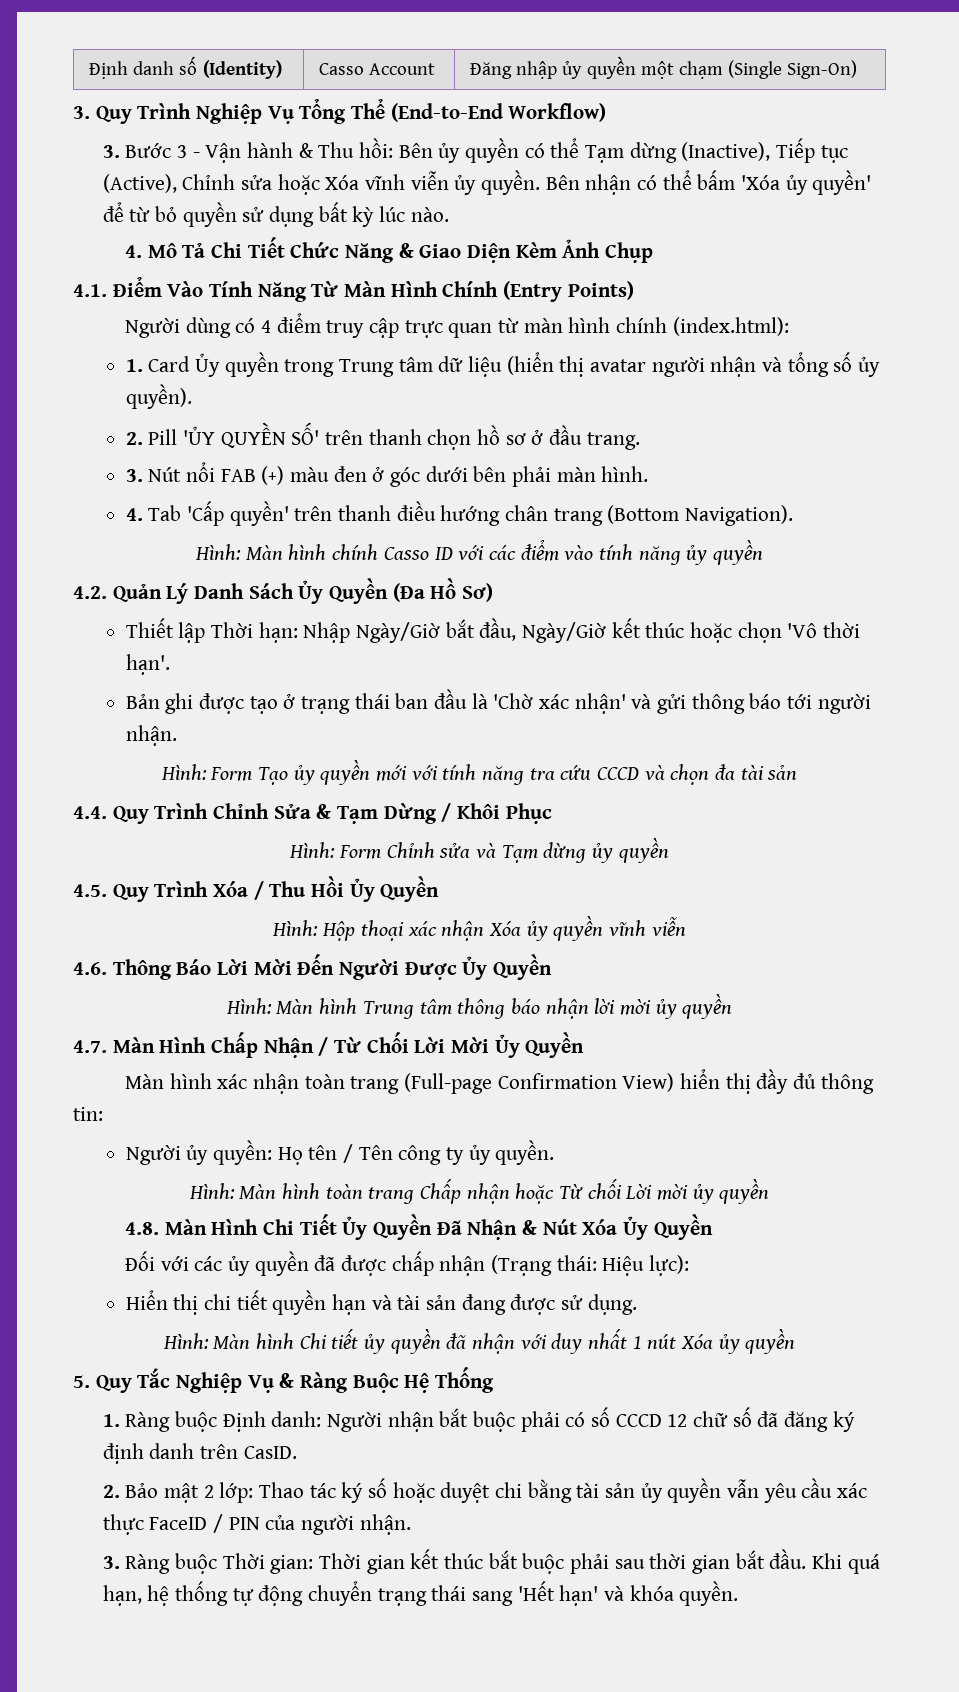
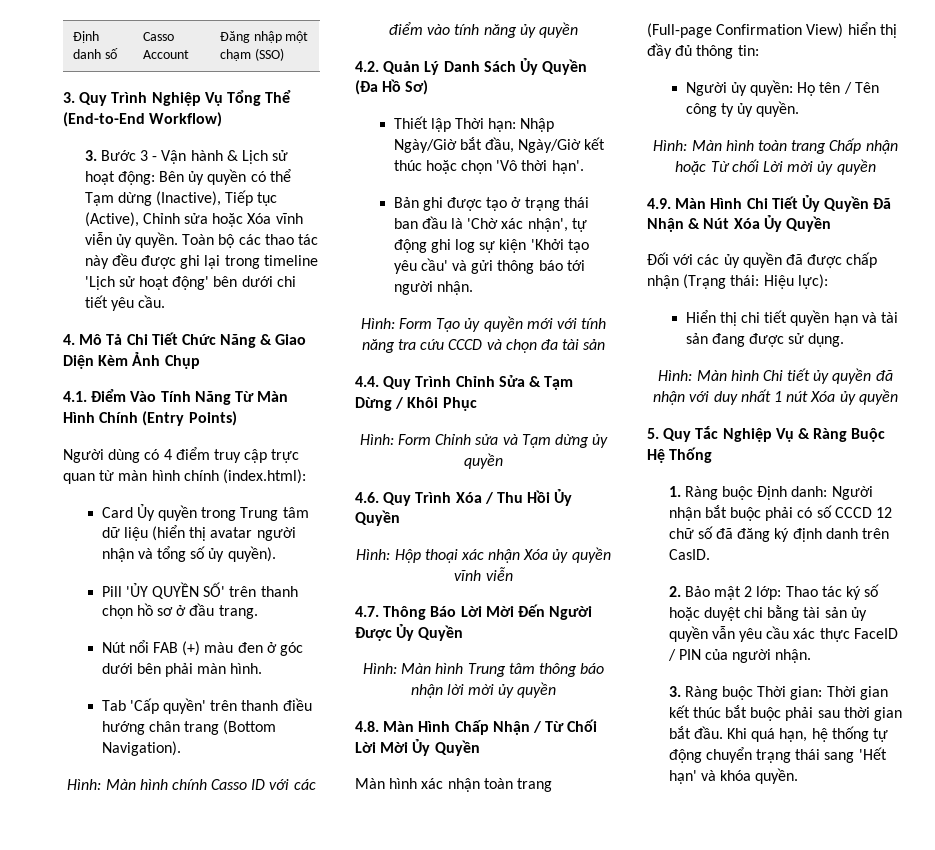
[202,60,282,79] (Identity) -> (118, 53) none
[562,56,858,79] ủy quyền một chạm (Single Sign-On) -> [285,31,309,43] [219,48,284,61] một chạm (SSO)
[318,138,393,158] Thu hồi: -> [241,150,289,164] [84,171,155,185] Lịch sử hoạt động:
[545,170,872,195] [102,202,449,227] Bên nhận có thể bấm 'Xóa ủy quyền' để từ bỏ quyền sử dụng bất kỳ lúc nào. -> [182,234,318,248] [84,253,318,269] [84,276,296,290] [84,295,165,311] Toàn bộ các thao tác này đều được ghi lại trong timeline 'Lịch sử hoạt động' bên dưới chi tiết yêu cầu.
[125,359,143,372] 1. -> (306, 476) none
[125,432,143,445] 2. -> (276, 554) none
[125,469,143,482] 3. -> (258, 612) none
[125,508,143,521] 4. -> (263, 668) none
[574,693,626,714] nhận' -> [527,218,587,232] [393,239,589,253] [393,258,448,274] nhận', tự động ghi log sự kiện 'Khởi tạo yêu cầu'
[73,884,107,897] 4.5. -> [355,492,379,503] 4.6.
[73,962,107,975] 4.6. -> [355,606,379,617] 4.7.
[73,1040,107,1053] 4.7. -> [355,721,379,732] 4.8.
[124,1222,159,1235] 4.8. -> [647,198,671,209] 4.9.

